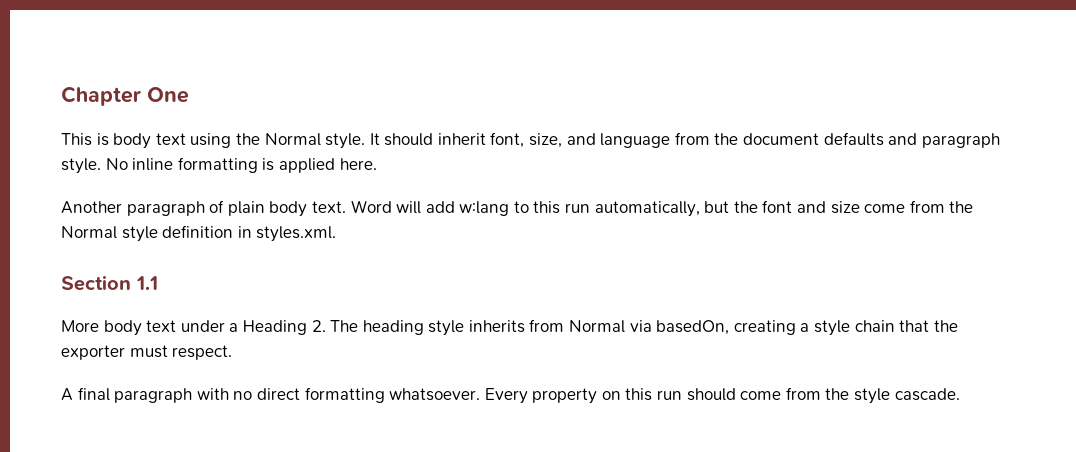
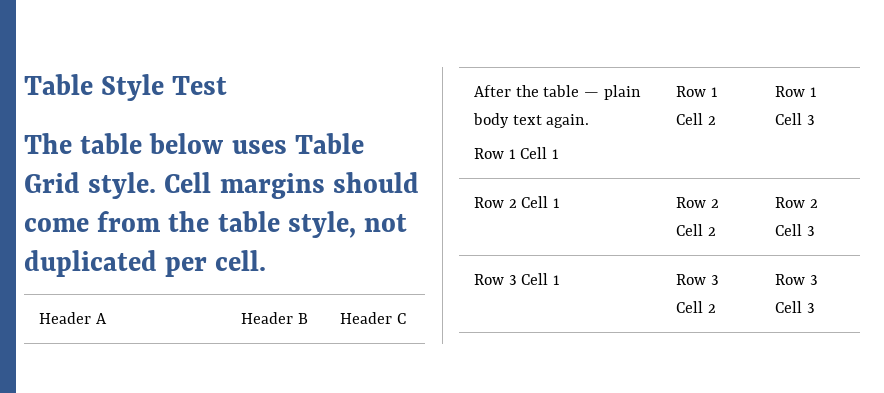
[61,86,189,106] [61,132,1000,149] [61,157,377,174] [61,200,974,217] [61,225,337,242] [61,275,158,291] [61,319,958,336] [61,345,233,360] [61,387,960,404] Chapter One // This is body text using the Normal style. It should inherit font, size, and language from the document defaults and paragraph style. No inline formatting is applied here. // Another paragraph of plain body text. Word will add w:lang to this run automatically, but the font and size come from the Normal style definition in styles.xml. // Section 1.1 // More body text under a Heading 2. The heading style inherits from Normal via basedOn, creating a style chain that the exporter must respect. // A final paragraph with no direct formatting whatsoever. Every property on this run should come from the style cascade. -> [24,74,228,101] [24,133,364,154] [24,172,419,199] [24,211,408,238] [24,250,267,277] [38,312,107,324] [240,312,308,324] [339,312,406,324] [473,85,641,100] [472,113,590,128] [473,147,560,159] [675,86,718,97] [675,113,716,125] [774,86,817,97] [774,113,815,125] [473,196,561,208] [675,197,719,208] [675,224,716,236] [774,197,818,208] [774,224,815,236] [473,273,561,285] [675,274,719,285] [675,301,716,313] [774,274,818,285] [774,301,815,313] Table Style Test // The table below uses Table Grid style. Cell margins should come from the table style, not duplicated per cell. // Header A | Header B | Header C // After the table — plain body text again. // Row 1 Cell 1 | Row 1 Cell 2 | Row 1 Cell 3 // Row 2 Cell 1 | Row 2 Cell 2 | Row 2 Cell 3 // Row 3 Cell 1 | Row 3 Cell 2 | Row 3 Cell 3

